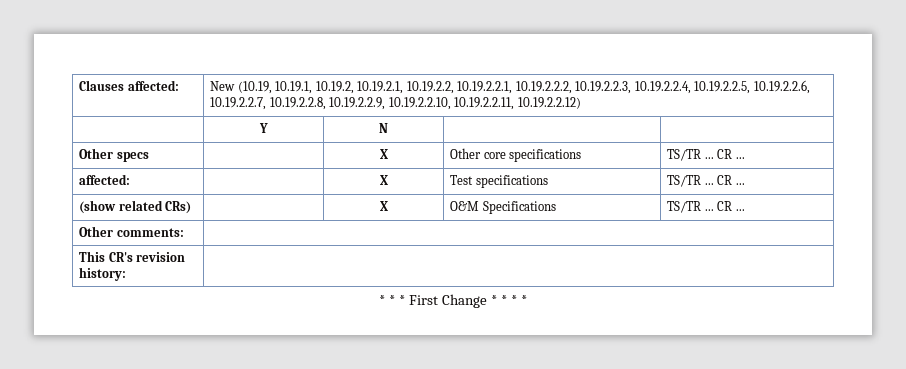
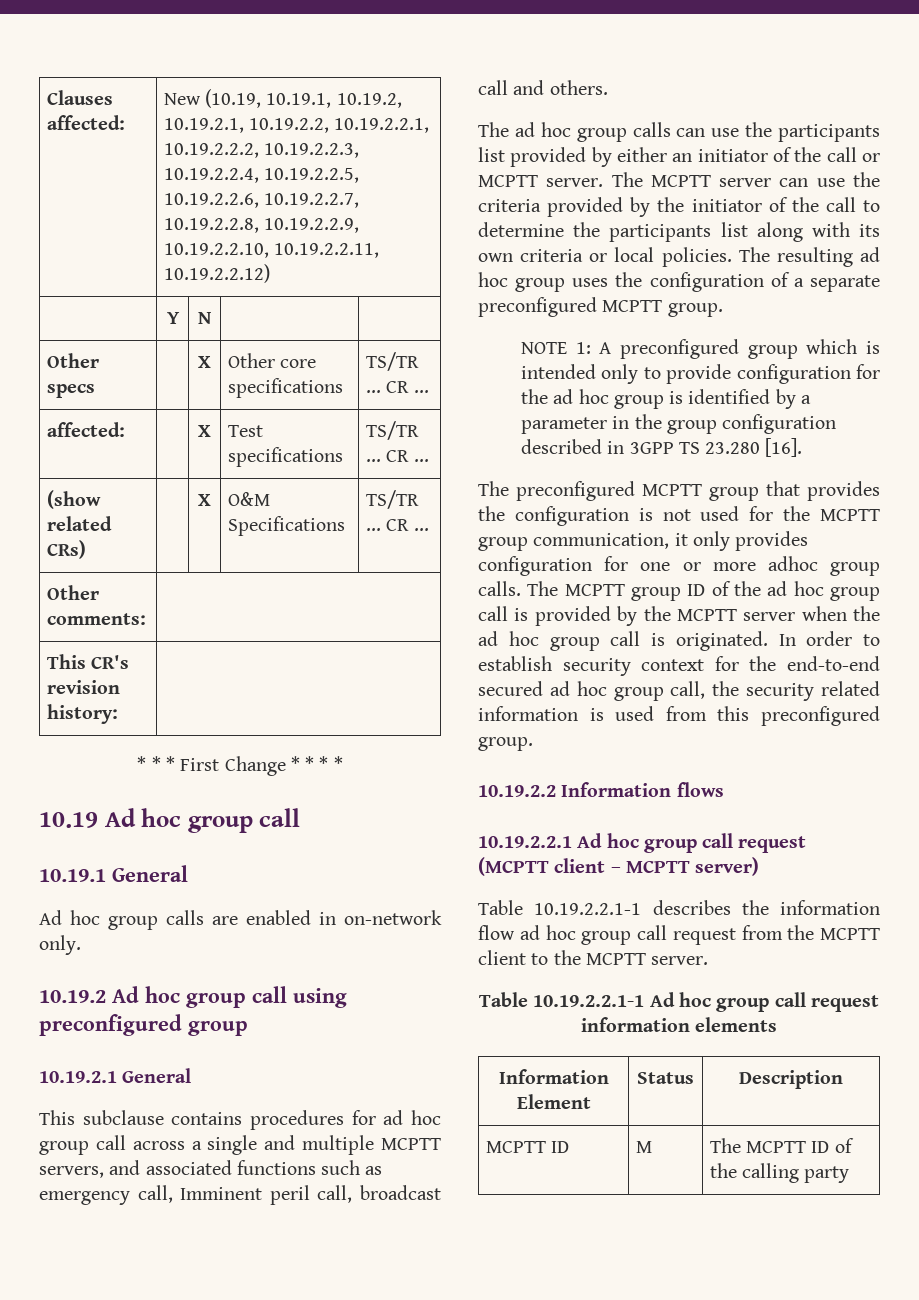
(527, 300) none -> [39,808,301,833] [39,865,188,882] [39,910,442,930] [39,935,81,955] [39,986,347,1008] [39,1014,248,1036] [39,1068,192,1083] [39,1110,442,1130] [39,1135,441,1155] [39,1160,383,1178] [39,1185,442,1205] [478,80,608,95] [478,122,880,142] [478,147,880,167] [478,172,880,187] [478,197,880,217] [478,222,880,242] [478,247,880,267] [478,272,880,292] [478,297,723,317] [520,339,880,359] [520,364,880,384] [520,389,811,409] [520,414,837,434] [520,438,803,457] [478,481,880,501] [478,506,880,526] [478,531,809,551] [478,556,880,576] [478,581,880,601] [478,606,880,626] [478,631,880,651] [478,656,880,676] [478,681,880,701] [478,706,880,726] [478,737,533,751] [478,782,724,797] [478,833,807,853] [478,857,760,876] [478,900,880,915] [478,925,880,945] [478,950,709,965] [479,992,879,1012] [580,1017,778,1032] [498,1069,609,1084] [516,1094,591,1109] [637,1072,694,1084] [739,1070,843,1089] [485,1141,570,1153] [635,1141,652,1153] [709,1138,854,1153] [709,1163,850,1183] // 10.19 Ad hoc group call // 10.19.1 General // Ad hoc group calls are enabled in on-network only. // 10.19.2 Ad hoc group call using preconfigured group // 10.19.2.1 General // This subclause contains procedures for ad hoc group call across a single and multiple MCPTT servers, and associated functions such as emergency call, Imminent peril call, broadcast call and others. // The ad hoc group calls can use the participants list provided by either an initiator of the call or MCPTT server. The MCPTT server can use the criteria provided by the initiator of the call to determine the participants list along with its own criteria or local policies. The resulting ad hoc group uses the configuration of a separate preconfigured MCPTT group. // NOTE 1: A preconfigured group which is intended only to provide configuration for the ad hoc group is identified by a parameter in the group configuration described in 3GPP TS 23.280 [16]. // The preconfigured MCPTT group that provides the configuration is not used for the MCPTT group communication, it only provides configuration for one or more adhoc group calls. The MCPTT group ID of the ad hoc group call is provided by the MCPTT server when the ad hoc group call is originated. In order to establish security context for the end-to-end secured ad hoc group call, the security related information is used from this preconfigured group. // 10.19.2.2 Information flows // 10.19.2.2.1 Ad hoc group call request (MCPTT client – MCPTT server) // Table 10.19.2.2.1-1 describes the information flow ad hoc group call request from the MCPTT client to the MCPTT server. // Table 10.19.2.2.1-1 Ad hoc group call request information elements // Information Element | Status | Description // MCPTT ID | M | The MCPTT ID of the calling party

